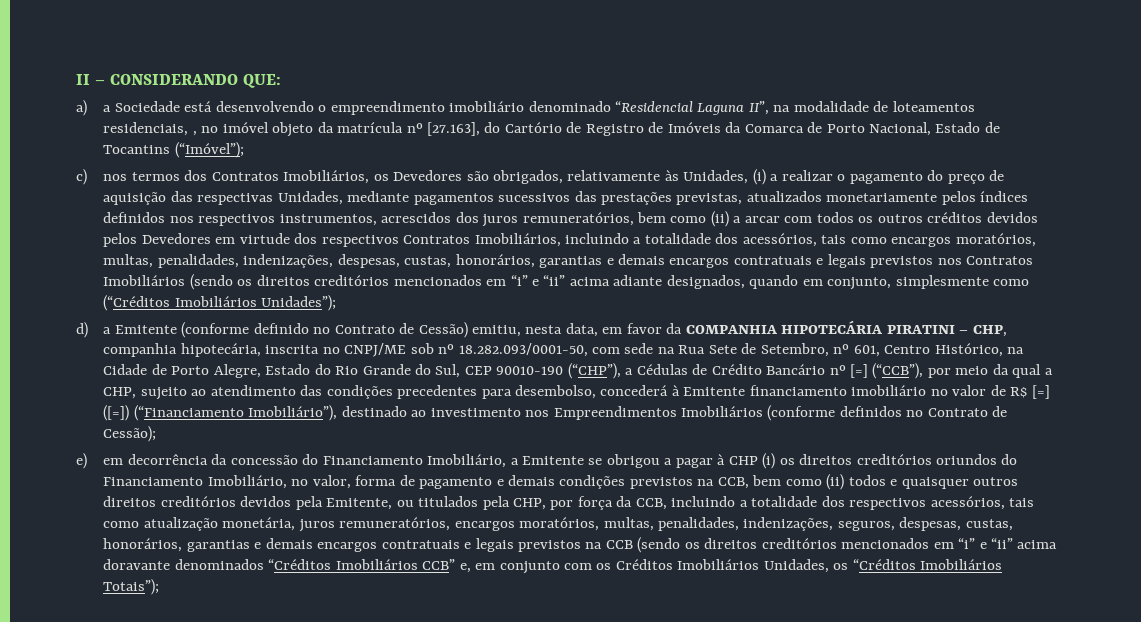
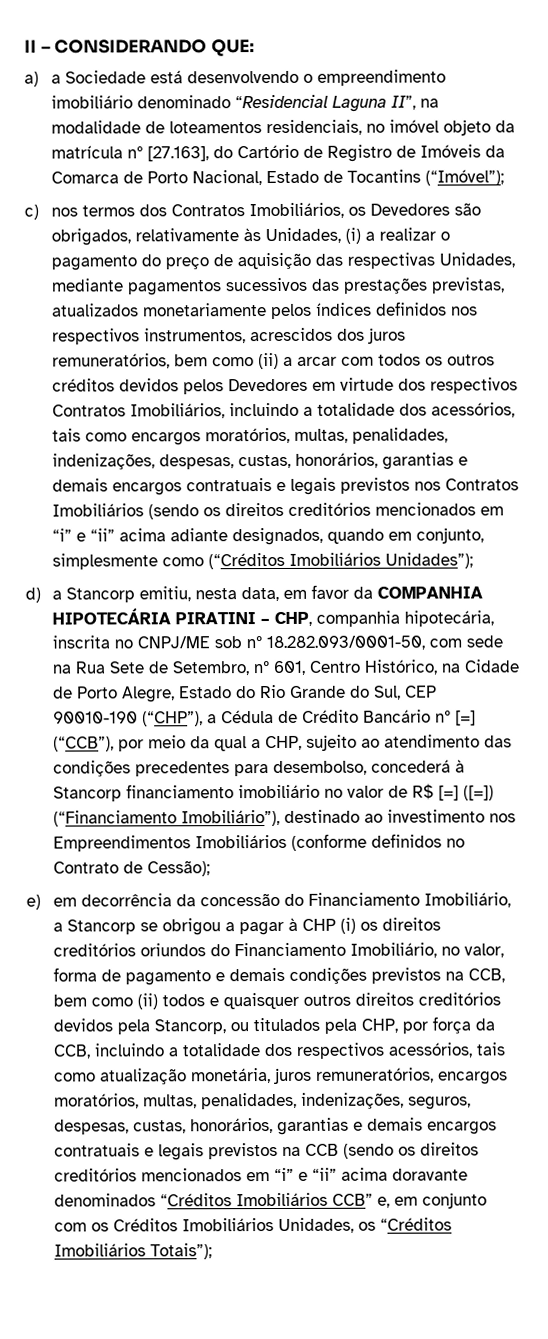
[192,131,197,136] , -> (363, 127) none
[114,322,468,338] Emitente (conforme definido no Contrato de Cessão) -> [66,587,136,603] Stancorp
[636,364,688,375] Cédulas -> [221,709,275,724] Cédula
[683,387,746,396] Emitente -> [53,786,123,802] Stancorp
[522,456,585,465] Emitente -> [67,919,137,935] Stancorp
[326,498,393,510] Emitente, -> [154,1019,227,1035] Stancorp,

